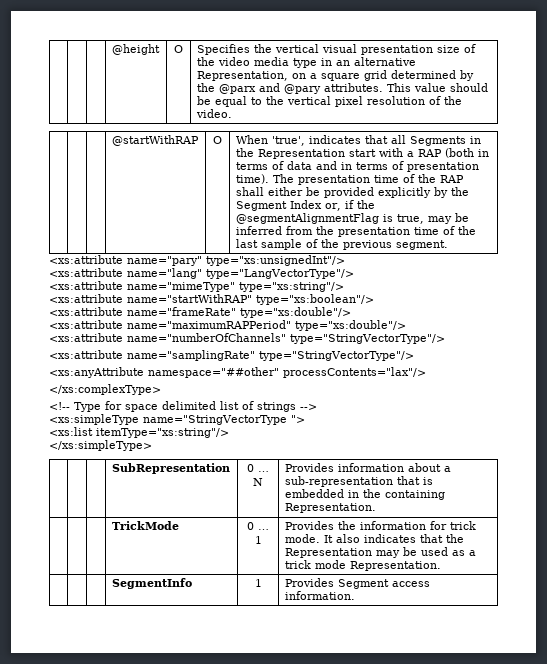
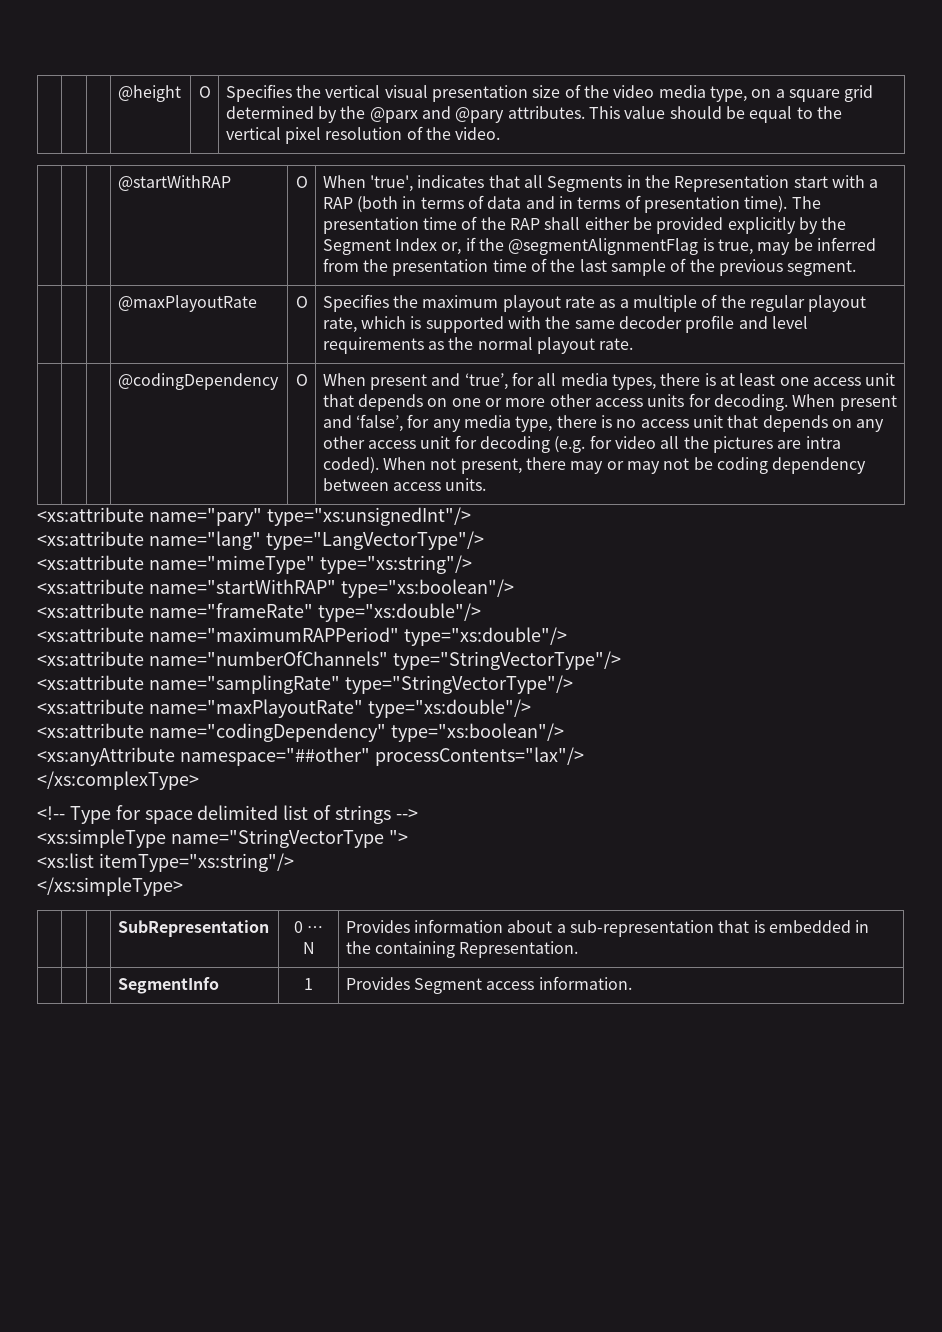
[292,57,416,68] [196,71,288,81] type in an alternative Representation, -> [709,86,747,102] type,
(448, 245) none -> [117,295,257,312] [295,296,308,308] [322,294,867,312] [322,315,808,333] [322,337,634,354] [117,373,279,390] [295,374,308,386] [322,372,896,390] [322,393,897,411] [322,414,885,432] [322,435,841,453] [322,457,867,474] [322,478,487,491] // | | | @maxPlayoutRate | O | Specifies the maximum playout rate as a multiple of the regular playout rate, which is supported with the same decoder profile and level requirements as the normal playout rate. // | | | @codingDependency | O | When present and ‘true’, for all media types, there is at least one access unit that depends on one or more other access units for decoding. When present and ‘false’, for any media type, there is no access unit that depends on any other access unit for decoding (e.g. for video all the pictures are intra coded). When not present, there may or may not be coding dependency between access units.
(414, 356) none -> [37,699,531,718] [37,723,564,742] // <xs:attribute name="maxPlayoutRate" type="xs:double"/> // <xs:attribute name="codingDependency" type="xs:boolean"/>
[111,521,179,530] [247,522,269,530] [254,536,262,544] [284,521,476,530] [284,534,464,543] [284,547,476,558] [284,560,441,571] // | | | TrickMode | 0 … 1 | Provides the information for trick mode. It also indicates that the Representation may be used as a trick mode Representation. -> (579, 949) none

